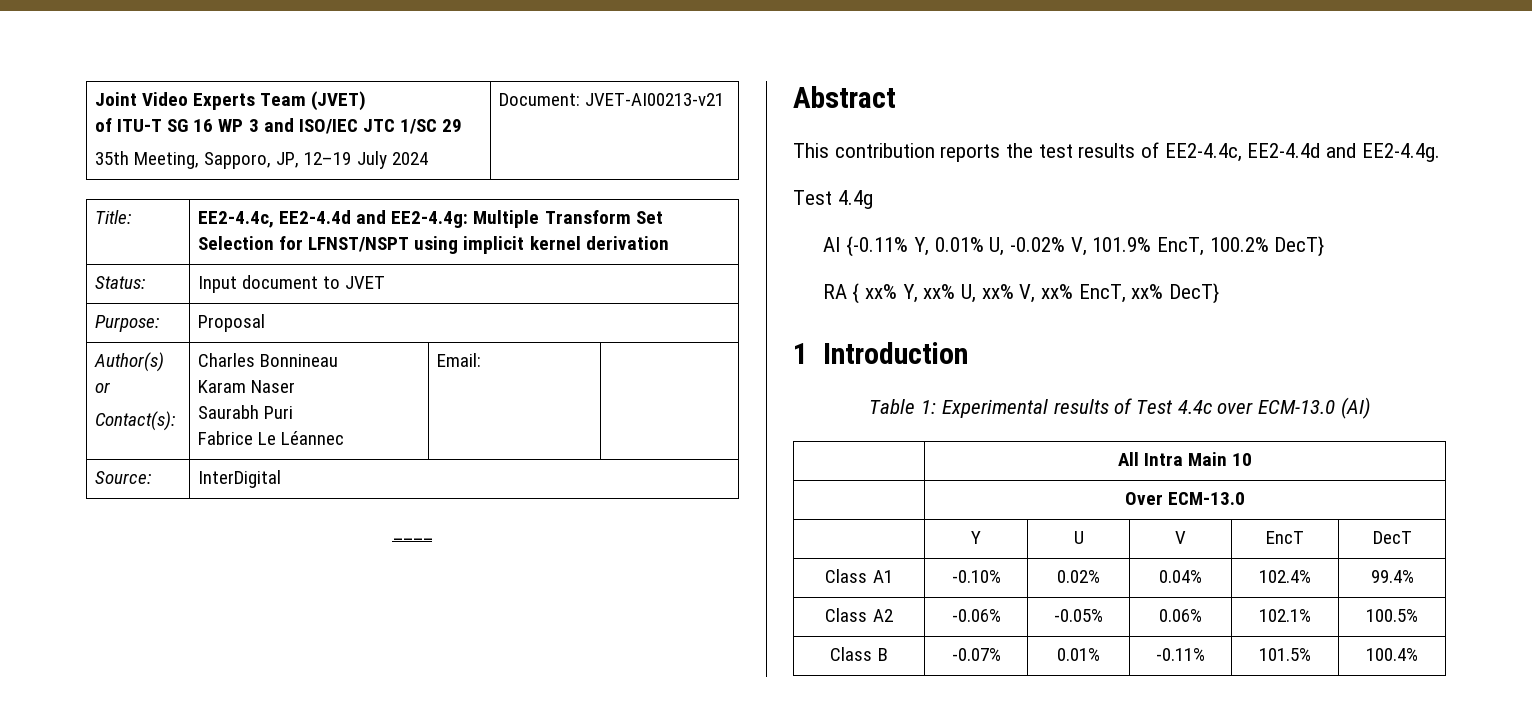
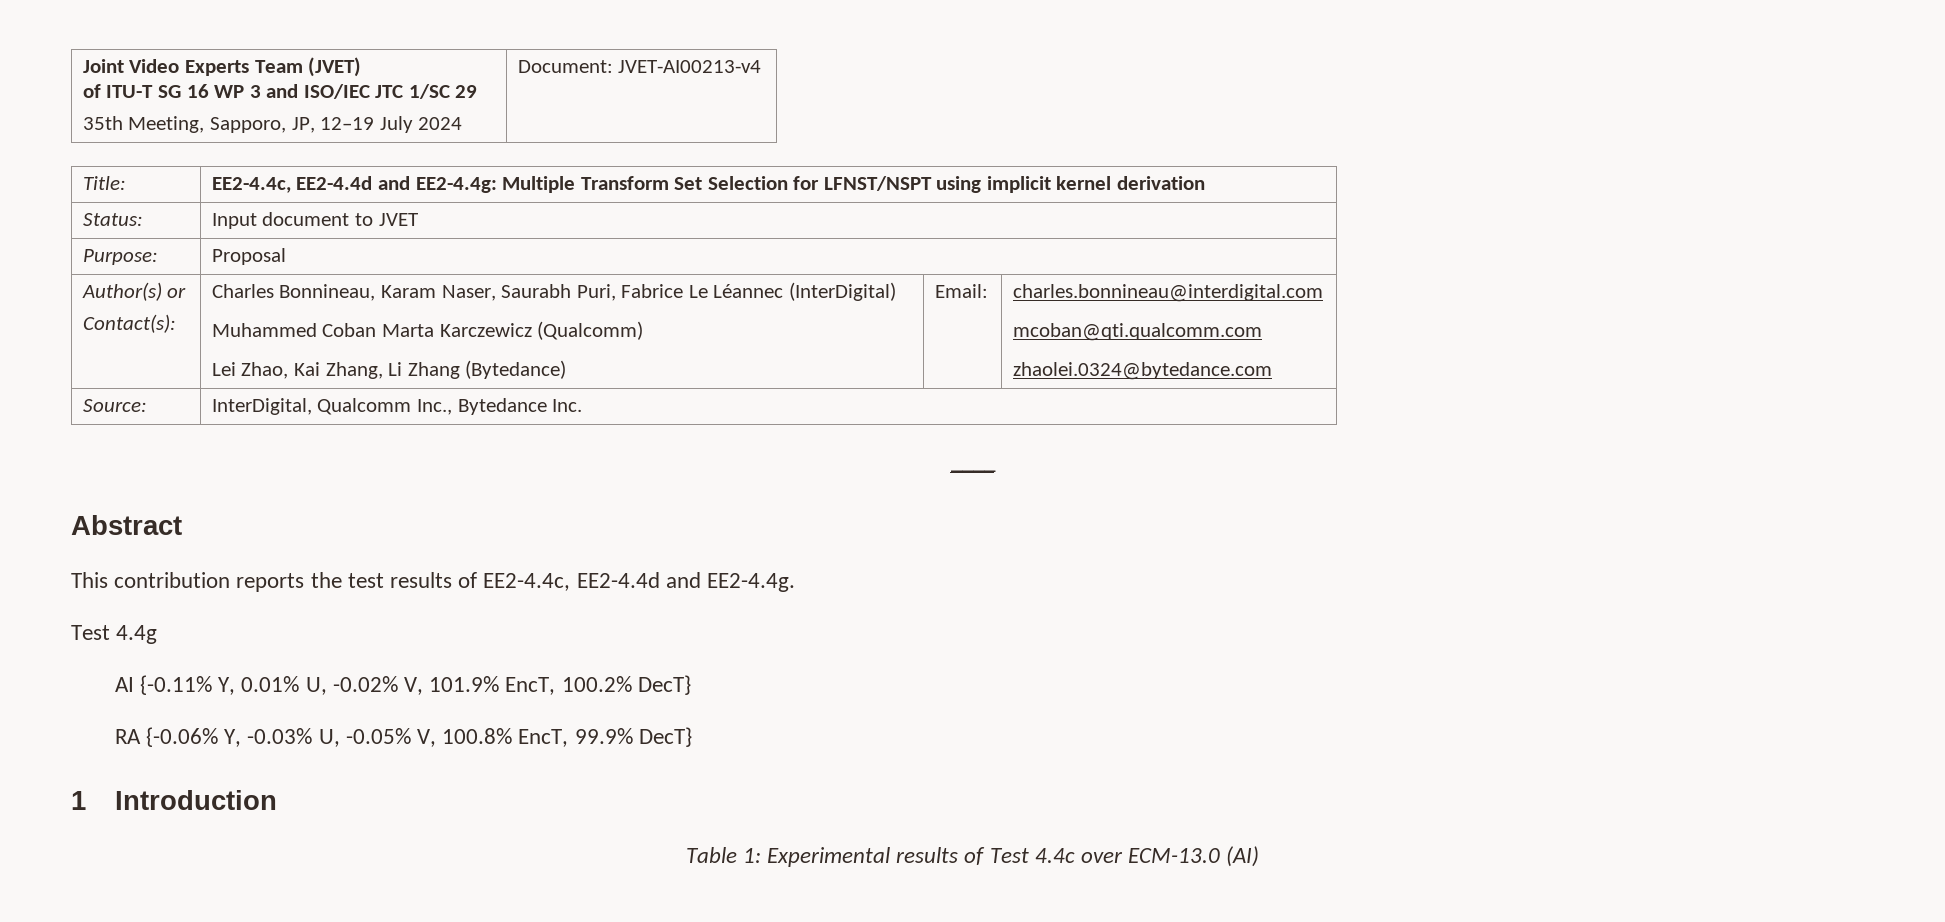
[584,93,724,106] JVET-AI00213-v21 -> [618,60,762,73] JVET-AI00213-v4
[259,354,338,367] [197,380,295,393] [197,405,293,419] [197,431,345,445] [436,353,481,367] [94,471,151,484] [197,470,281,488] Bonnineau // Karam Naser // Saurabh Puri // Fabrice Le Léannec | Email: | // Source: | InterDigital -> [279,282,896,301] [211,321,644,340] [211,360,567,379] [934,284,988,298] [1012,284,1323,302] [1012,323,1262,341] [1012,362,1272,380] [82,399,147,412] [211,398,583,415] Bonnineau, Karam Naser, Saurabh Puri, Fabrice Le Léannec (InterDigital) // Muhammed Coban Marta Karczewicz (Qualcomm) // Lei Zhao, Kai Zhang, Li Zhang (Bytedance) | Email: | charles.bonnineau@interdigital.com // mcoban@qti.qualcomm.com // zhaolei.0324@bytedance.com // Source: | InterDigital, Qualcomm Inc., Bytedance Inc.
[852,283,1164,304] { xx% Y, xx% U, xx% V, xx% EncT, xx% -> [145,727,633,747] {-0.06% Y, -0.03% U, -0.05% V, 100.8% EncT, 99.9%
[1117,452,1253,466] [1124,492,1246,505] [971,531,981,544] [1073,531,1084,544] [1175,531,1186,544] [1266,531,1304,544] [1372,531,1412,544] [825,569,893,583] [951,570,1001,583] [1057,570,1100,583] [1159,570,1202,583] [1259,570,1311,583] [1370,570,1414,583] [825,608,893,622] [951,609,1001,622] [1054,609,1103,622] [1159,609,1202,622] [1259,609,1311,622] [1366,609,1418,622] [830,647,888,661] [951,648,1001,661] [1057,648,1100,661] [1156,648,1205,661] [1259,648,1311,661] [1366,648,1418,661] // | All Intra Main 10 // | Over ECM-13.0 // | Y | U | V | EncT | DecT // Class A1 | -0.10% | 0.02% | 0.04% | 102.4% | 99.4% // Class A2 | -0.06% | -0.05% | 0.06% | 102.1% | 100.5% // Class B | -0.07% | 0.01% | -0.11% | 101.5% | 100.4% -> (1260, 856) none

